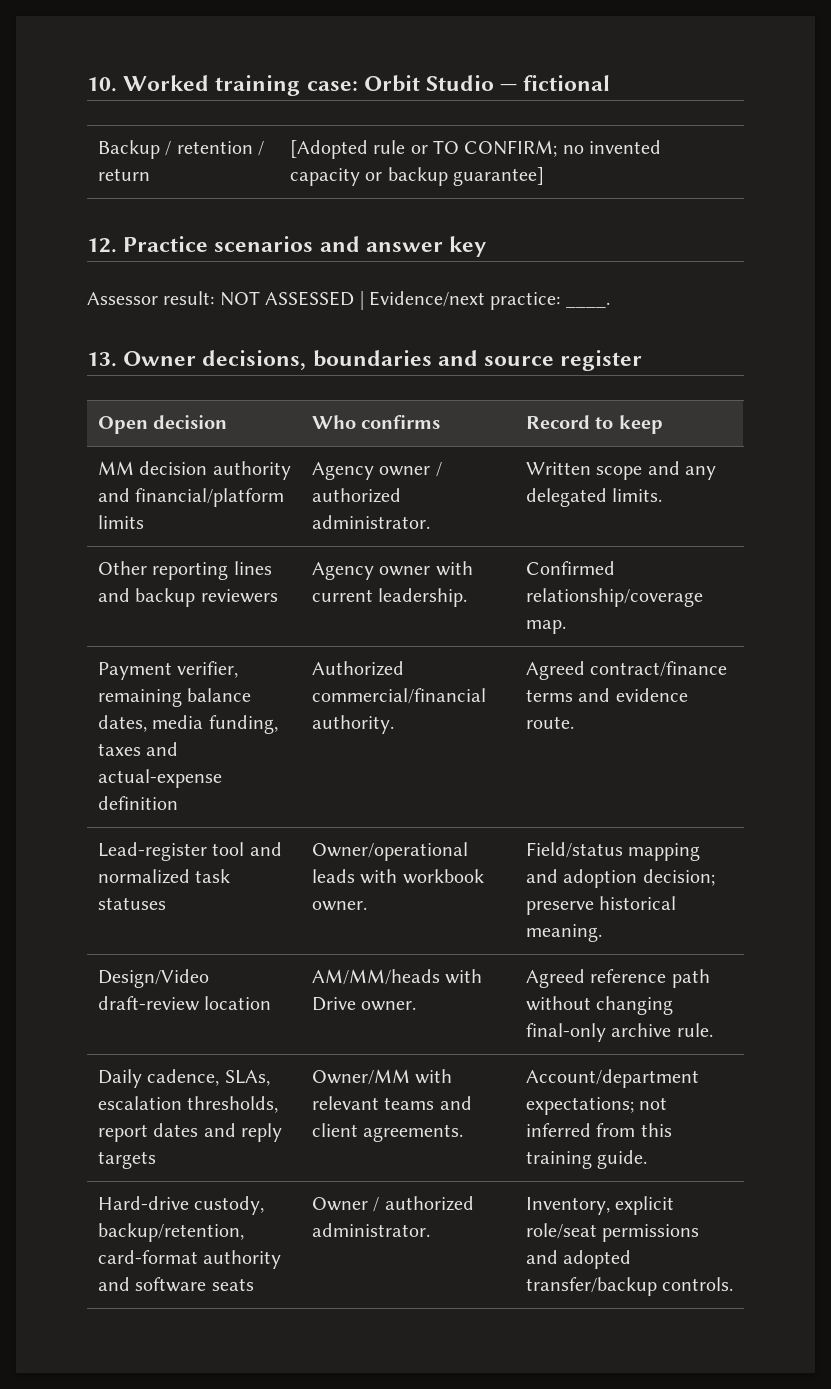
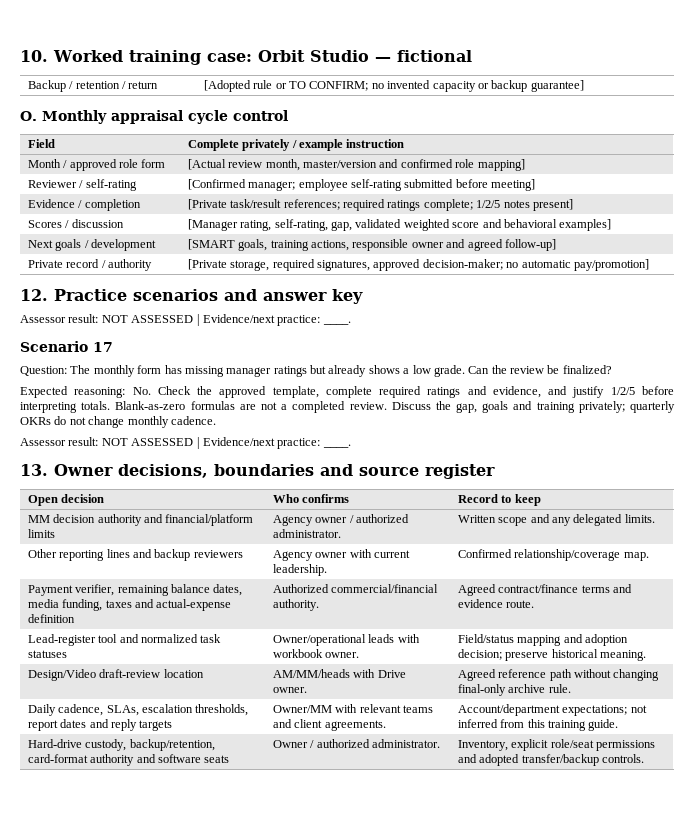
(544, 176) none -> [20,110,288,124] [27,139,55,148] [187,139,405,151] [27,159,166,171] [187,159,525,171] [27,179,137,191] [187,179,536,191] [27,199,141,211] [187,199,573,211] [27,219,124,228] [187,219,612,231] [27,239,157,251] [187,239,556,251] [27,259,153,271] [187,259,649,271] // O. Monthly appraisal cycle control // Field | Complete privately / example instruction // Month / approved role form | [Actual review month, master/version and confirmed role mapping] // Reviewer / self-rating | [Confirmed manager; employee self-rating submitted before meeting] // Evidence / completion | [Private task/result references; required ratings complete; 1/2/5 notes present] // Scores / discussion | [Manager rating, self-rating, gap, validated weighted score and behavioral examples] // Next goals / development | [SMART goals, training actions, responsible owner and agreed follow-up] // Private record / authority | [Private storage, required signatures, approved decision-maker; no automatic pay/promotion]
(610, 305) none -> [20,341,113,352] [20,365,612,377] [20,386,674,398] [20,401,675,413] [20,416,216,428] [20,437,351,449] // Scenario 17 // Question: The monthly form has missing manager ratings but already shows a low grade. Can the review be finalized? // Expected reasoning: No. Check the approved template, complete required ratings and evidence, and justify 1/2/5 before interpreting totals. Blank-as-zero formulas are not a completed review. Discuss the gap, goals and training privately; quarterly OKRs do not change monthly cadence. // Assessor result: NOT ASSESSED | Evidence/next practice: ____.

